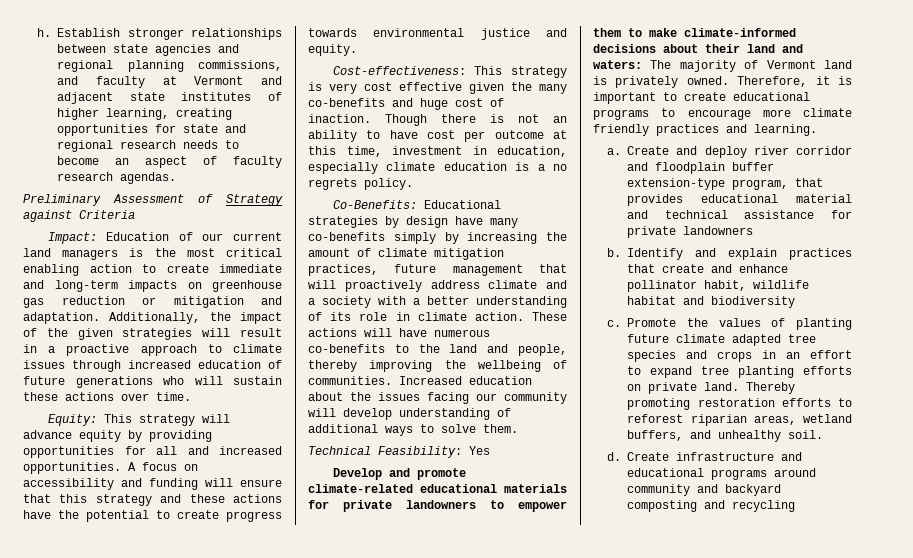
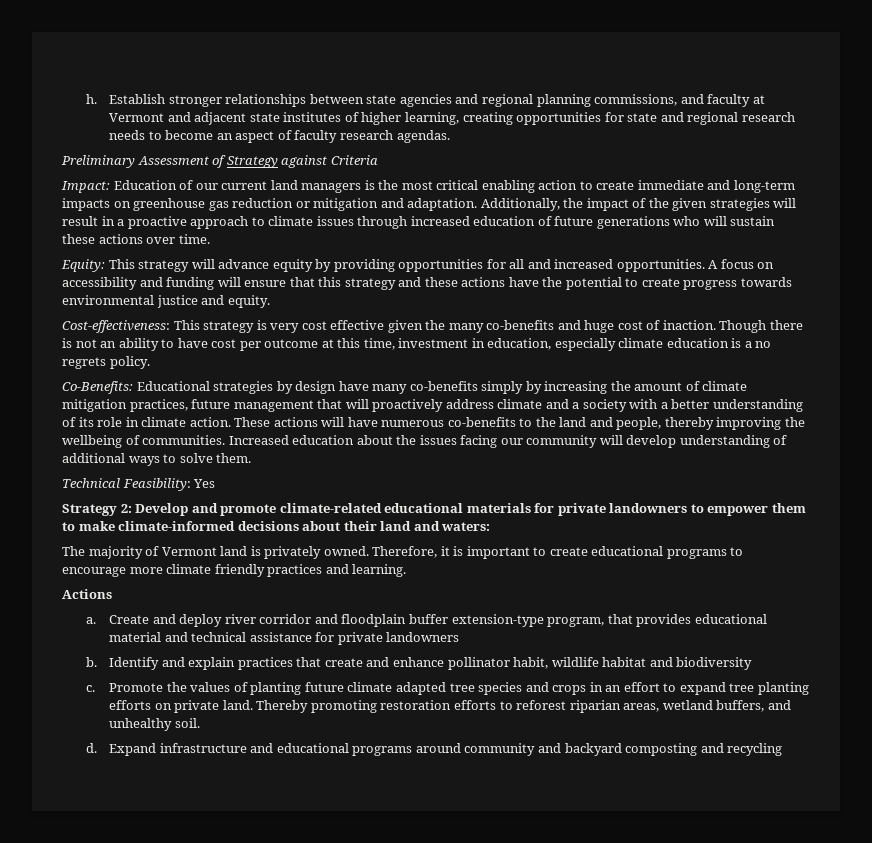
(490, 450) none -> [62,504,132,516] Strategy 2:
(642, 64) none -> (491, 526) //
(817, 130) none -> [62,589,112,599] // Actions
[627,452,670,461] Create -> [109,743,157,756] Expand

